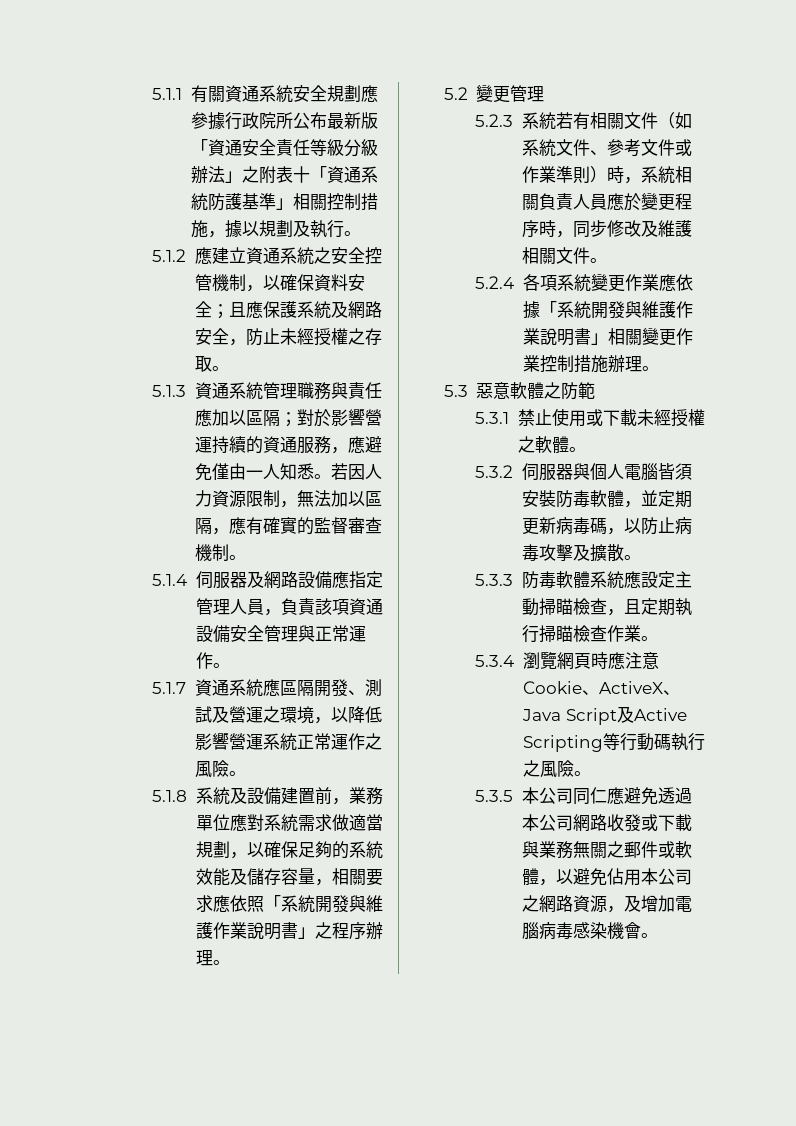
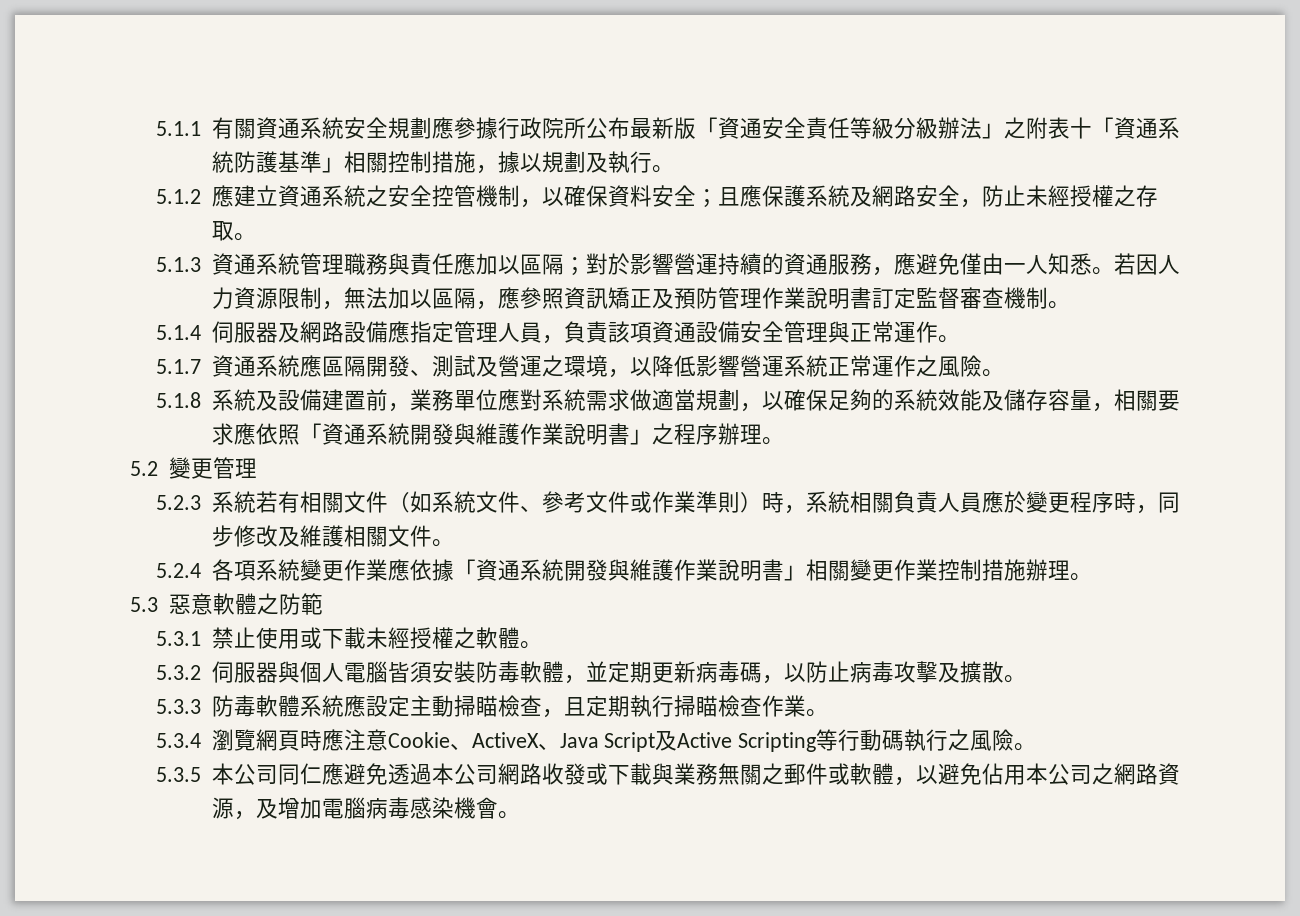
[245,517,314,535] 有確實的 -> [519,287,916,310] 參照資訊矯正及預防管理作業說明書訂定
(281, 902) none -> [321,423,366,445] 資通
(557, 308) none -> [475,559,520,581] 資通

